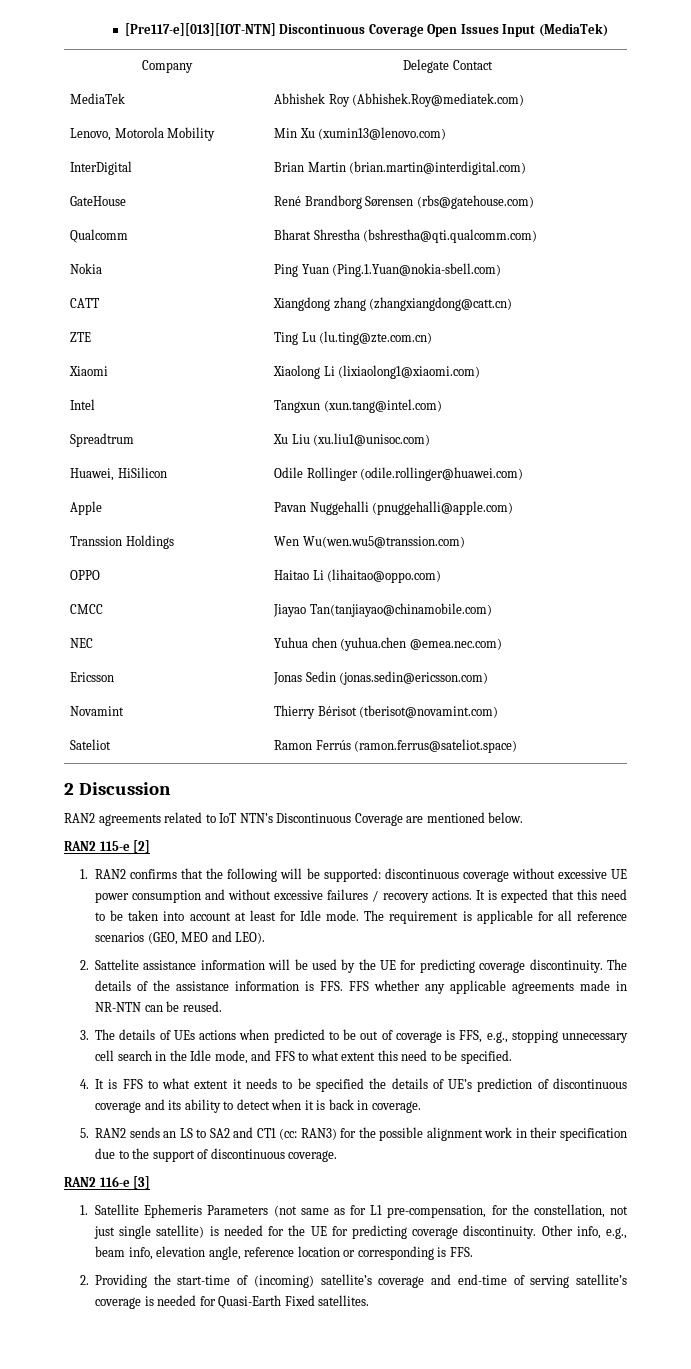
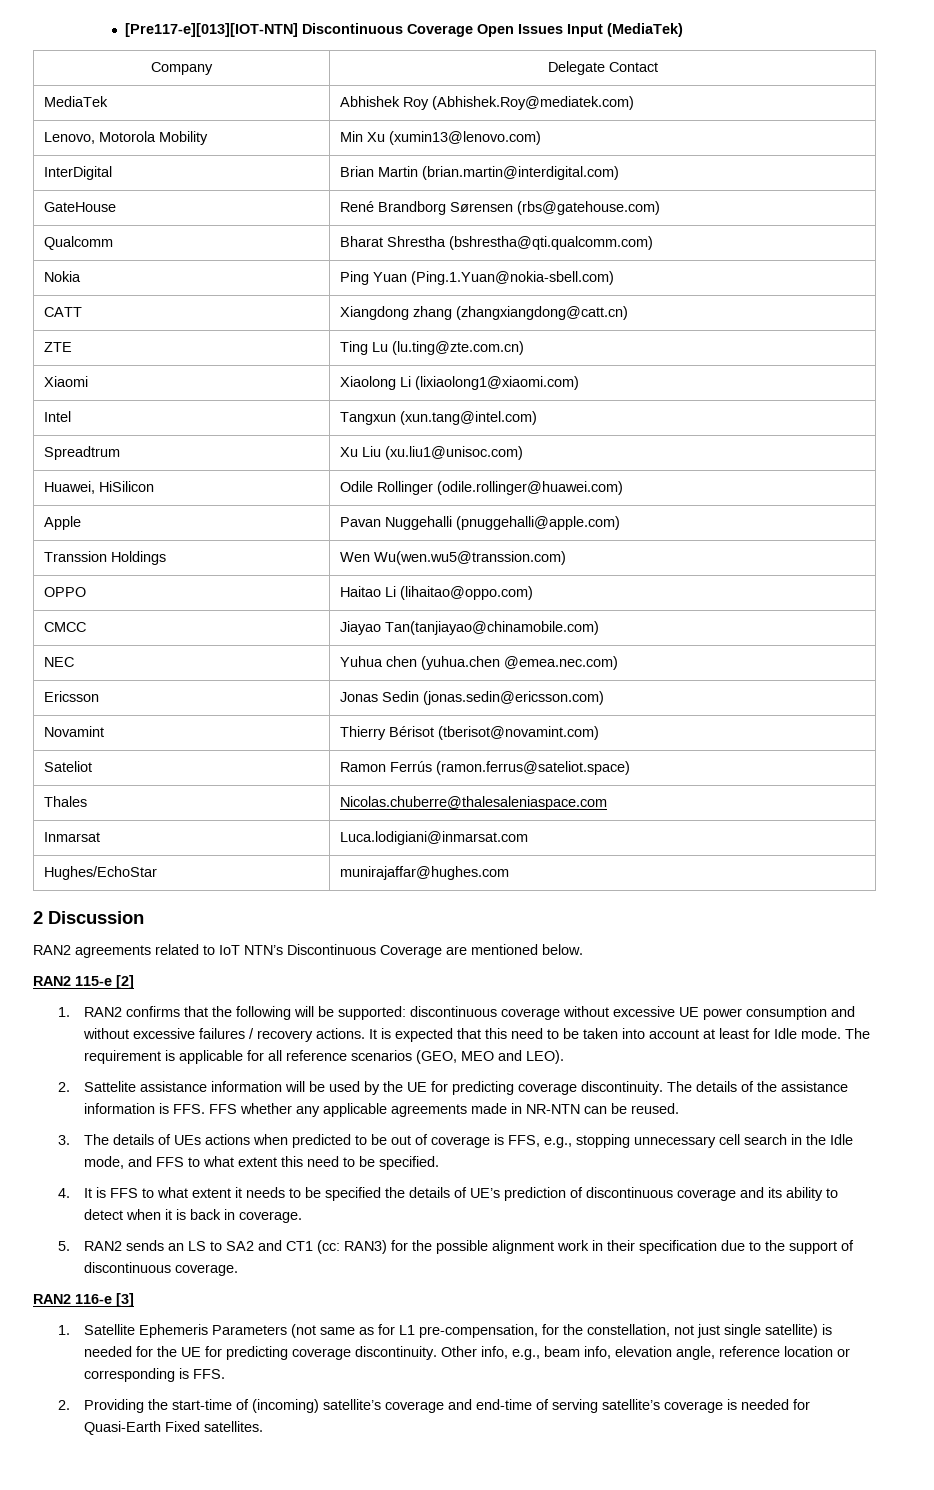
(518, 746) none -> [43,796,87,807] [339,796,607,810] [43,832,100,842] [339,831,528,845] [43,866,157,880] [339,866,509,880] // Thales | Nicolas.chuberre@thalesaleniaspace.com // Inmarsat | Luca.lodigiani@inmarsat.com // Hughes/EchoStar | munirajaffar@hughes.com

